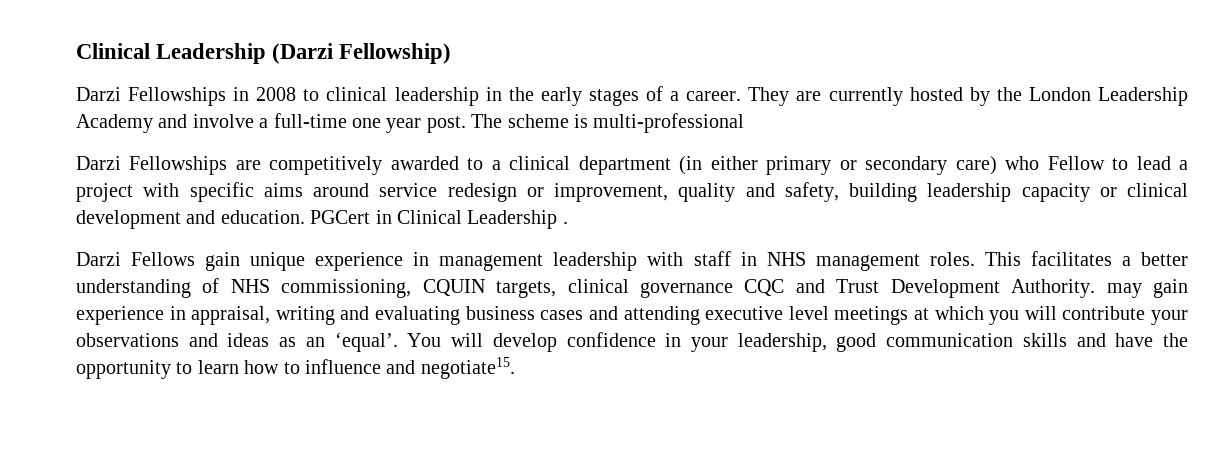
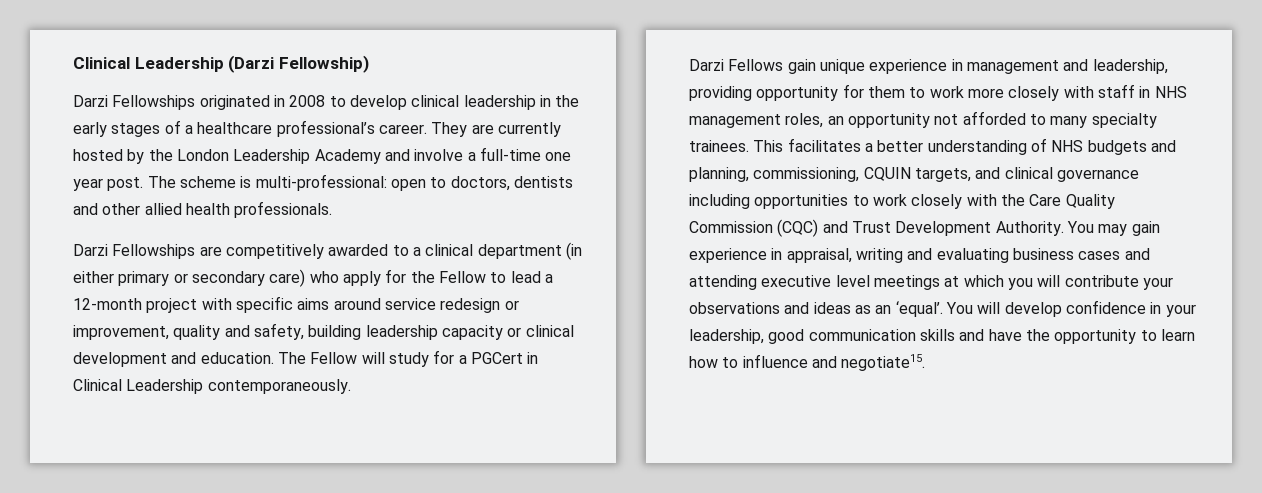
(227, 96) none -> [199,95,270,110] originated
(320, 95) none -> [349,95,407,110] develop
(680, 96) none -> [197,120,375,137] healthcare professional’s
[593,113,745,133] multi-professional -> [255,174,573,191] [73,201,333,218] multi-professional: open to doctors, dentists and other allied health professionals.
(1040, 163) none -> [342,269,435,286] apply for the
(1188, 165) none -> [73,298,142,310] 12-month
(305, 217) none -> [277,350,467,367] The Fellow will study for a
[562,221,568,224] . -> [207,379,351,394] contemporaneously.
[553,252,638,271] leadership -> [1063,59,1168,74] [689,84,1060,101] and leadership, providing opportunity for them to work more closely
[929,252,975,266] roles. -> [785,111,1157,128] [689,140,749,152] roles, an opportunity not afforded to many specialty trainees.
(270, 286) none -> [1087,140,1176,155] [689,167,749,182] budgets and planning,
(557, 289) none -> [975,167,1001,179] and
[744,279,785,296] CQC -> [689,194,1115,209] [689,219,819,237] including opportunities to work closely with the Care Quality Commission (CQC)
(1096, 288) none -> [1066,221,1094,233] You

